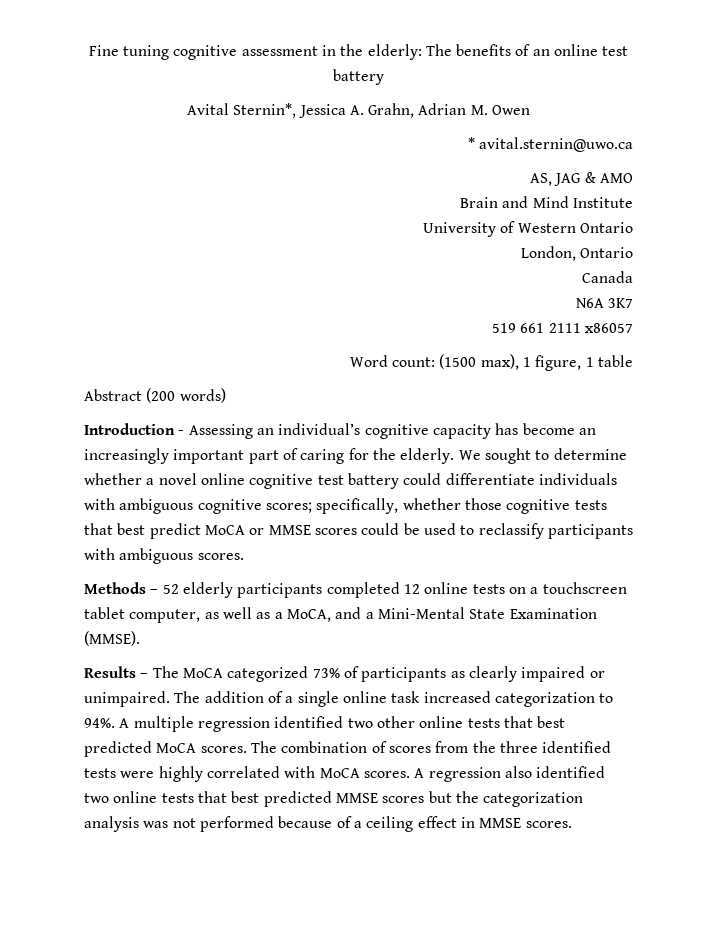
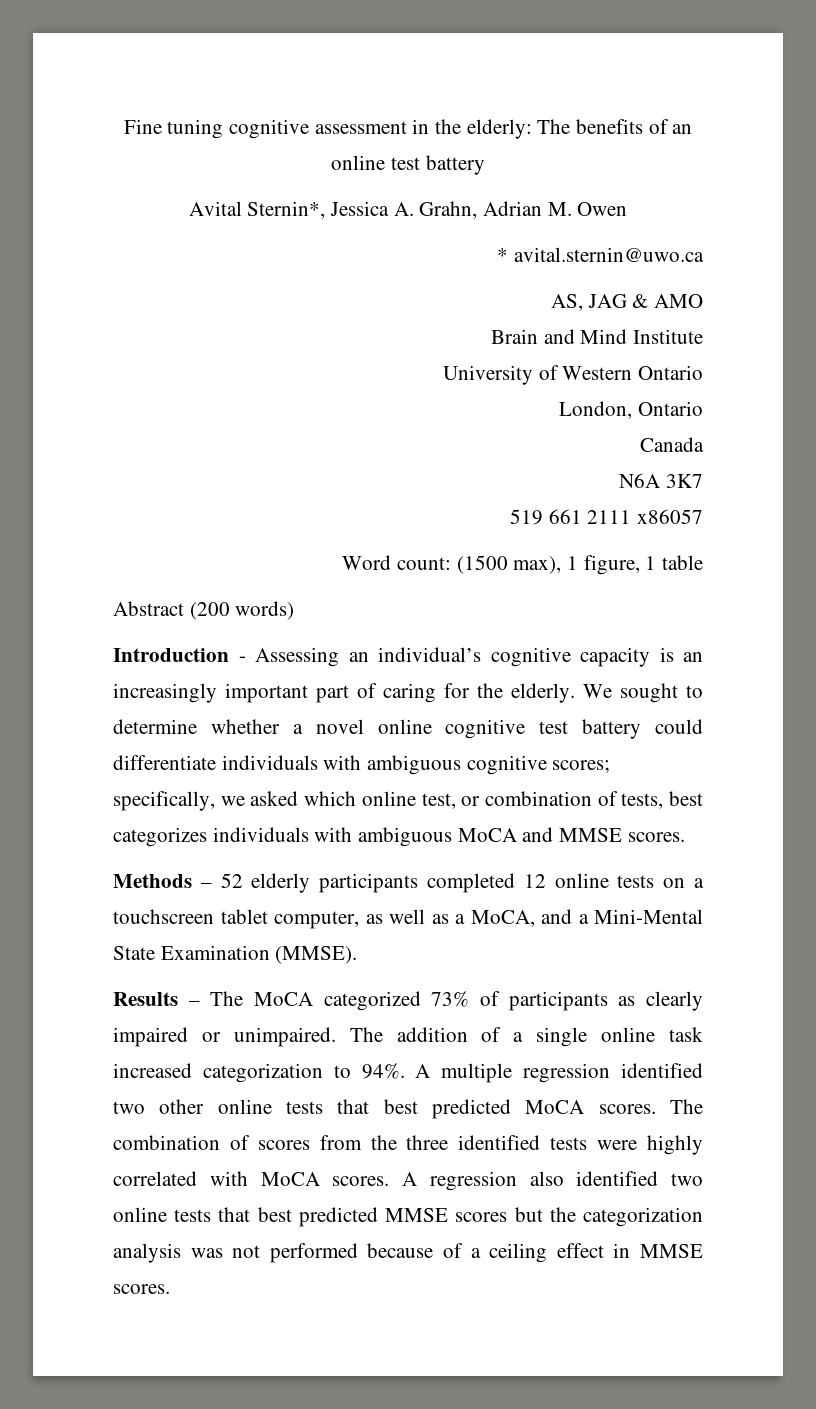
[495,423,575,435] has become -> [659,647,674,662] is
[402,498,607,514] [84,523,633,539] [84,548,194,564] whether those cognitive tests that best predict MoCA or MMSE scores could be used to reclassify participants with ambiguous -> [220,791,703,809] [113,827,623,847] we asked which online test, or combination of tests, best categorizes individuals with ambiguous MoCA and MMSE

